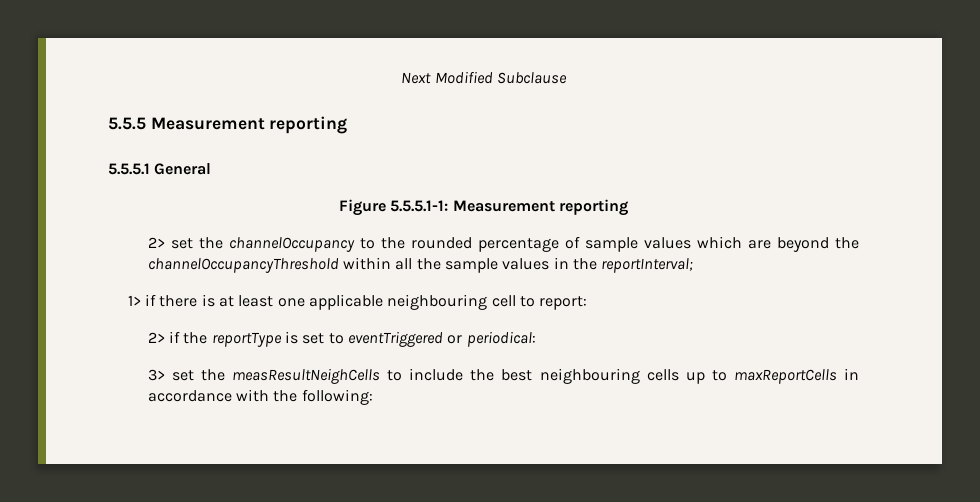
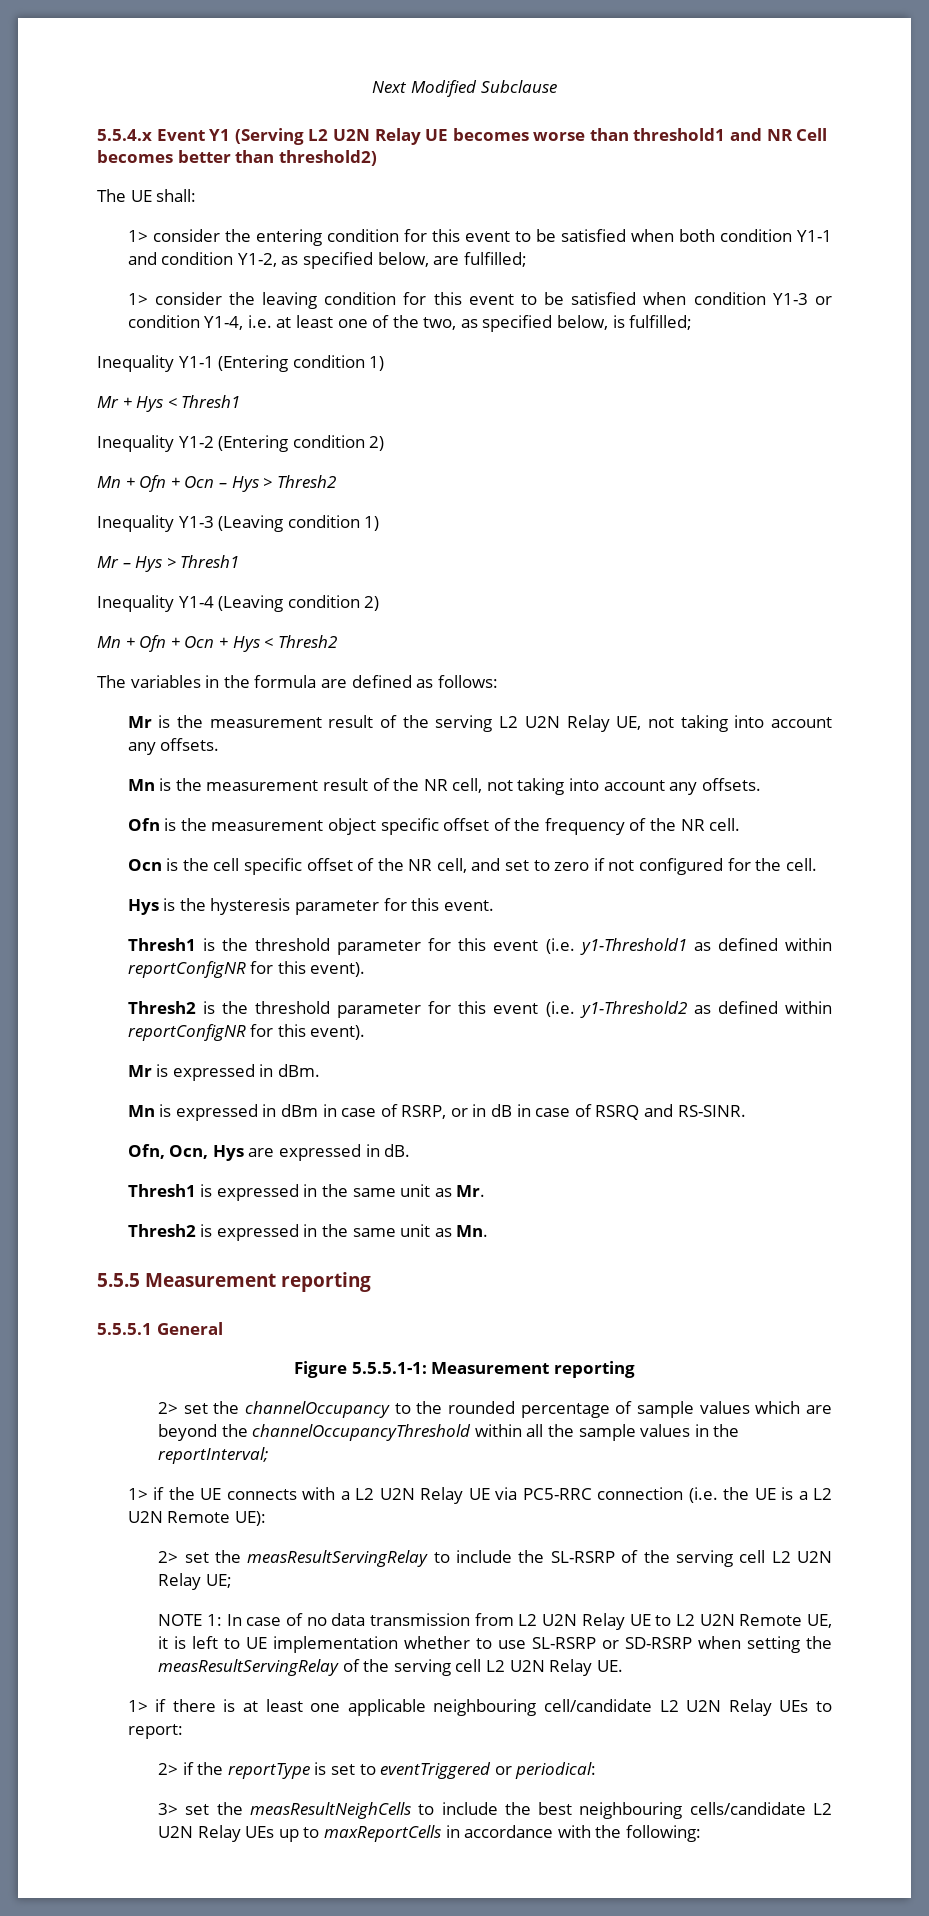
(567, 78) none -> [97,128,828,145] [97,150,377,166] [97,189,197,202] [127,229,833,246] [127,252,527,269] [127,292,832,309] [127,315,693,332] [97,355,385,372] [97,395,241,412] [97,435,385,452] [97,475,336,492] [97,515,380,532] [97,555,240,572] [97,595,380,612] [97,635,337,652] [97,675,498,688] [127,715,832,732] [127,738,220,755] [127,778,761,795] [127,818,741,835] [127,858,817,875] [127,898,494,915] [127,938,833,955] [127,961,366,978] [127,1001,833,1018] [127,1024,366,1041] [127,1064,320,1081] [127,1104,746,1121] [127,1144,411,1161] [127,1184,486,1201] [127,1224,489,1241] // 5.5.4.x Event Y1 (Serving L2 U2N Relay UE becomes worse than threshold1 and NR Cell becomes better than threshold2) // The UE shall: // 1> consider the entering condition for this event to be satisfied when both condition Y1-1 and condition Y1-2, as specified below, are fulfilled; // 1> consider the leaving condition for this event to be satisfied when condition Y1-3 or condition Y1-4, i.e. at least one of the two, as specified below, is fulfilled; // Inequality Y1-1 (Entering condition 1) // Mr + Hys < Thresh1 // Inequality Y1-2 (Entering condition 2) // Mn + Ofn + Ocn – Hys > Thresh2 // Inequality Y1-3 (Leaving condition 1) // Mr – Hys > Thresh1 // Inequality Y1-4 (Leaving condition 2) // Mn + Ofn + Ocn + Hys < Thresh2 // The variables in the formula are defined as follows: // Mr is the measurement result of the serving L2 U2N Relay UE, not taking into account any offsets. // Mn is the measurement result of the NR cell, not taking into account any offsets. // Ofn is the measurement object specific offset of the frequency of the NR cell. // Ocn is the cell specific offset of the NR cell, and set to zero if not configured for the cell. // Hys is the hysteresis parameter for this event. // Thresh1 is the threshold parameter for this event (i.e. y1-Threshold1 as defined within reportConfigNR for this event). // Thresh2 is the threshold parameter for this event (i.e. y1-Threshold2 as defined within reportConfigNR for this event). // Mr is expressed in dBm. // Mn is expressed in dBm in case of RSRP, or in dB in case of RSRQ and RS-SINR. // Ofn, Ocn, Hys are expressed in dB. // Thresh1 is expressed in the same unit as Mr. // Thresh2 is expressed in the same unit as Mn.
(694, 265) none -> [127,1487,832,1504] [127,1511,266,1526] [158,1550,832,1567] [158,1573,232,1590] [158,1613,833,1630] [158,1636,832,1653] [158,1659,623,1676] // 1> if the UE connects with a L2 U2N Relay UE via PC5-RRC connection (i.e. the UE is a L2 U2N Remote UE): // 2> set the measResultServingRelay to include the SL-RSRP of the serving cell L2 U2N Relay UE; // NOTE 1: In case of no data transmission from L2 U2N Relay UE to L2 U2N Remote UE, it is left to UE implementation whether to use SL-RSRP or SD-RSRP when setting the measResultServingRelay of the serving cell L2 U2N Relay UE.
[491,295,516,307] cell -> [543,1699,809,1716] cell/candidate L2 U2N Relay UEs
[646,369,679,381] cells -> [689,1802,832,1815] [158,1825,275,1842] cells/candidate L2 U2N Relay UEs

